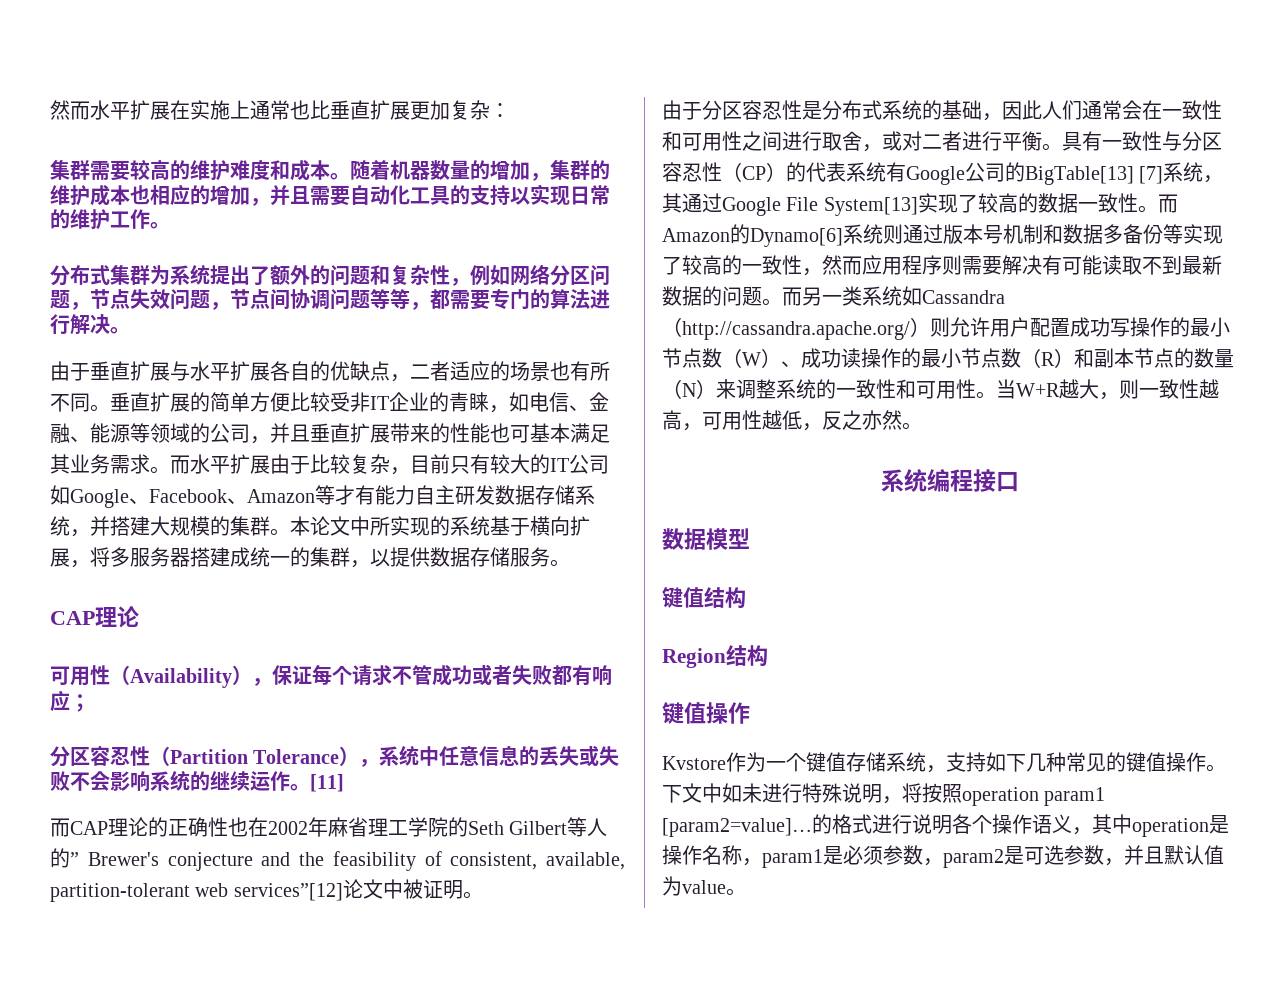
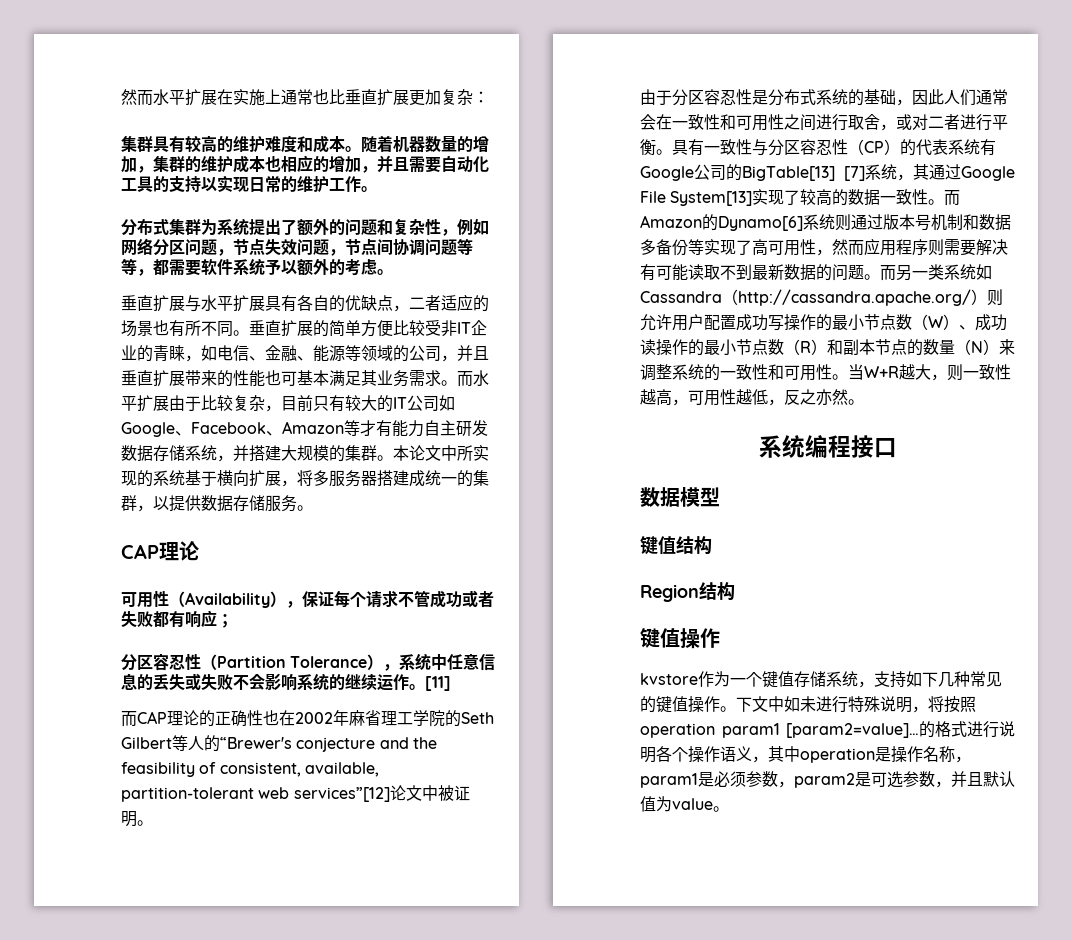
[90,160,130,181] 需要 -> [153,136,185,152] 具有
[490,289,610,310] [50,314,130,335] [50,361,90,381] 专门的算法进行解决。 // 由于 -> [201,258,393,276] 软件系统予以额外的考虑。 //
(270, 371) none -> [265,295,297,312] 具有
[70,852,159,866] ” Brewer's -> [220,737,292,749] “Brewer's
[682,255,782,275] 较高的一致 -> [752,239,800,256] 高可用
[662,756,726,770] Kvstore -> [640,673,698,685] kvstore

